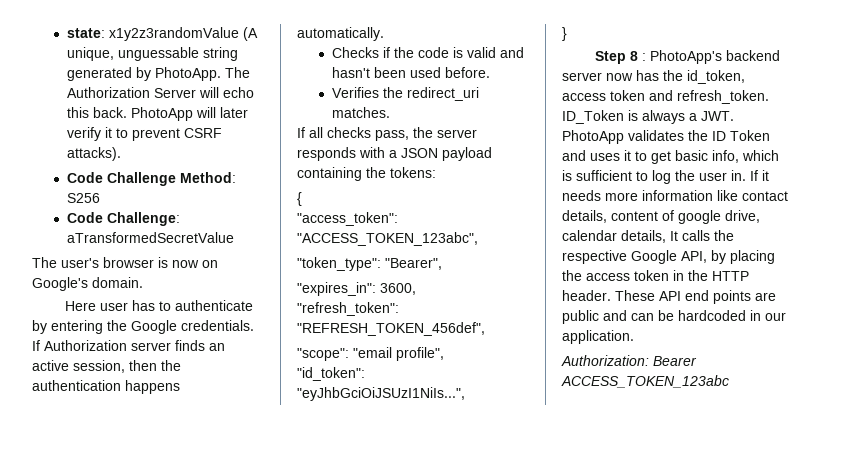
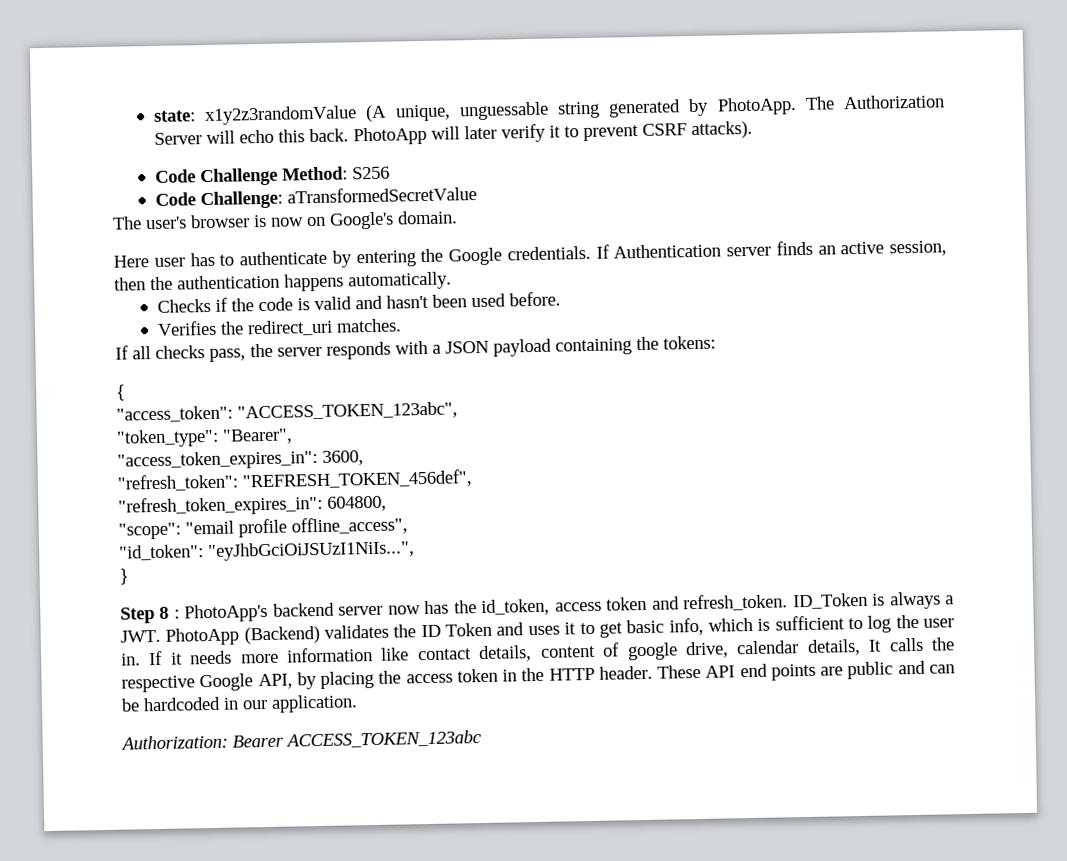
[44,340,127,351] Authorization -> [613,243,722,259] Authentication
[297,282,376,296] "expires_in": -> [117,450,318,471] "access_token_expires_in":
(485, 329) none -> [118,494,387,517] // "refresh_token_expires_in": 604800,
[396,347,444,361] profile", -> [238,516,408,538] profile offline_access",
(624, 137) none -> [243,625,320,645] (Backend)

